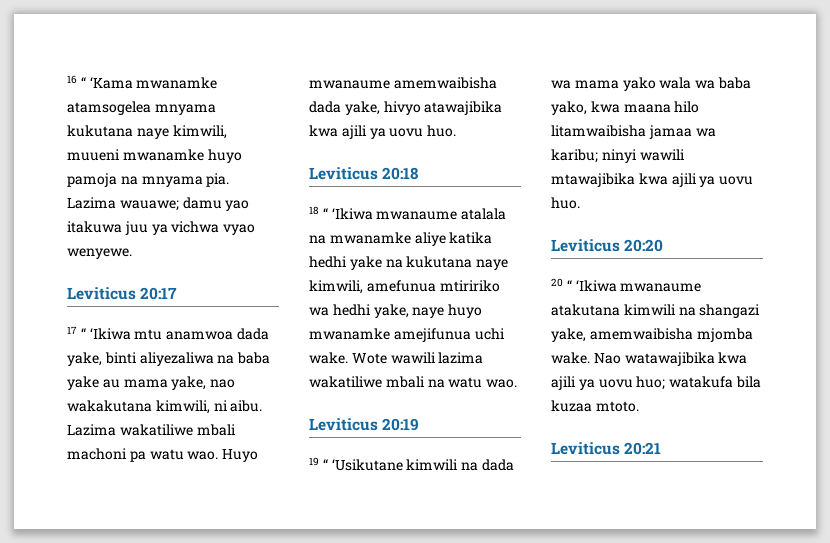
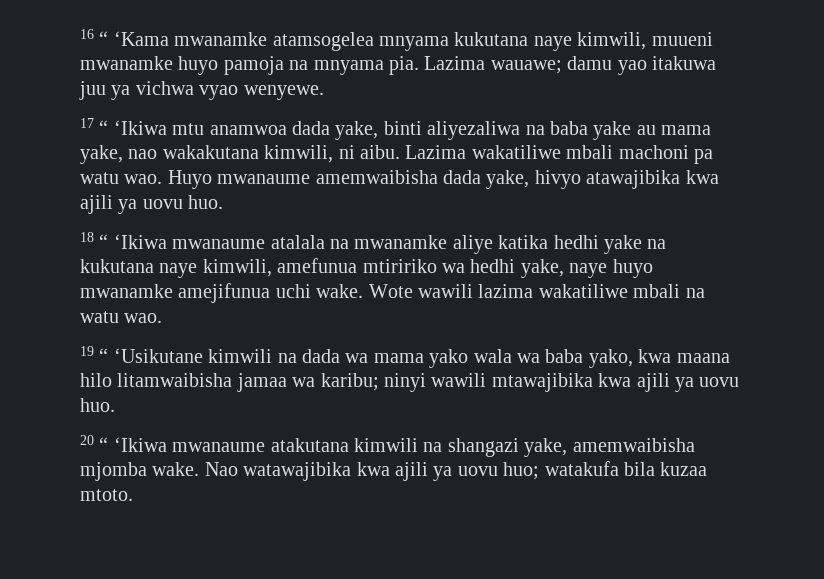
[67,287,178,300] // Leviticus 20:17 -> (324, 92) none
[309,167,419,180] // Leviticus 20:18 -> (224, 202) none
[309,418,420,431] // Leviticus 20:19 -> (163, 318) none
[551,239,664,252] // Leviticus 20:20 -> (115, 405) none
[551,442,662,455] // Leviticus 20:21 -> (133, 495) none

